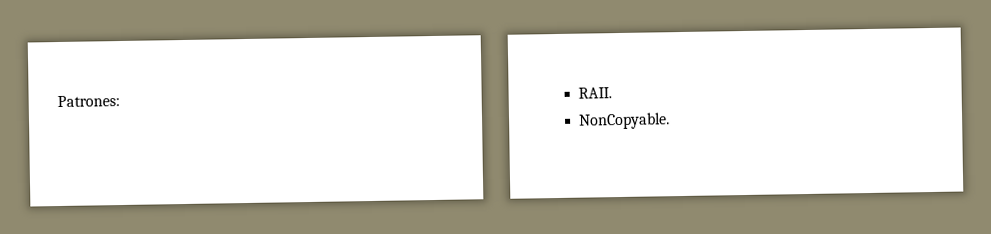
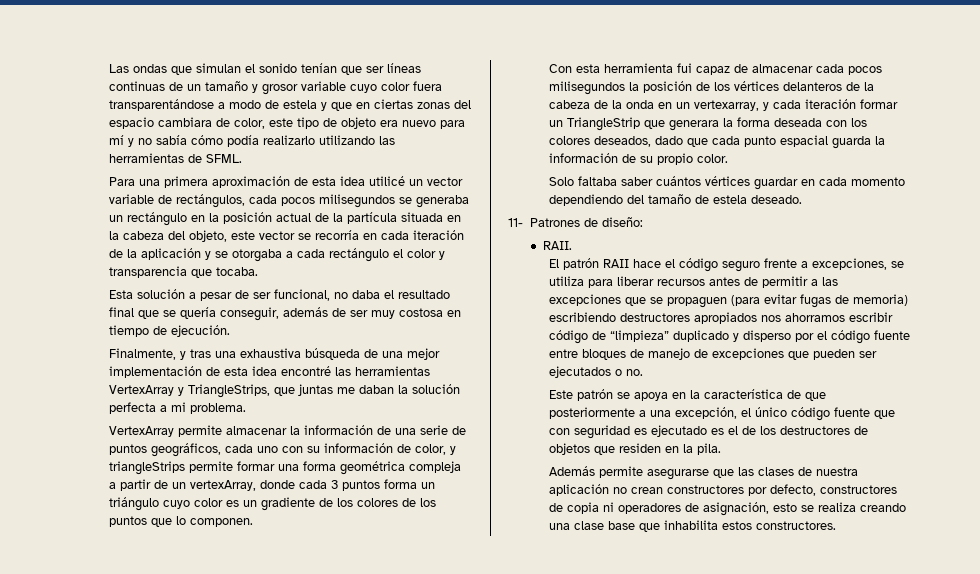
[57,95,120,108] [577,87,612,99] [577,112,670,130] Patrones: // RAII. // NonCopyable. -> [109,63,422,75] [109,81,443,95] [109,99,472,111] [109,117,466,129] [109,135,396,147] [109,153,243,163] [109,176,464,188] [109,194,470,208] [109,212,462,226] [109,230,465,242] [109,248,446,262] [109,266,259,278] [109,289,451,301] [109,307,462,321] [109,325,231,337] [109,348,441,360] [109,366,431,378] [109,384,461,398] [109,402,247,414] [109,425,467,437] [109,443,457,457] [109,461,462,475] [109,479,436,491] [109,497,437,511] [109,516,254,527] [549,63,883,75] [549,81,875,95] [549,99,899,111] [549,117,868,131] [549,135,886,149] [549,153,729,165] [549,176,906,190] [549,194,803,206] [508,217,643,227] [542,241,572,250] [549,258,905,272] [549,276,839,288] [549,294,909,308] [549,312,894,324] [549,330,911,344] [549,348,878,360] [549,366,644,378] [549,389,827,401] [549,407,896,421] [549,425,869,439] [549,443,722,455] [549,466,859,480] [549,484,898,496] [549,502,907,516] [549,520,837,532] Las ondas que simulan el sonido tenían que ser líneas continuas de un tamaño y grosor variable cuyo color fuera transparentándose a modo de estela y que en ciertas zonas del espacio cambiara de color, este tipo de objeto era nuevo para mí y no sabía cómo podía realizarlo utilizando las herramientas de SFML. // Para una primera aproximación de esta idea utilicé un vector variable de rectángulos, cada pocos milisegundos se generaba un rectángulo en la posición actual de la partícula situada en la cabeza del objeto, este vector se recorría en cada iteración de la aplicación y se otorgaba a cada rectángulo el color y transparencia que tocaba. // Esta solución a pesar de ser funcional, no daba el resultado final que se quería conseguir, además de ser muy costosa en tiempo de ejecución. // Finalmente, y tras una exhaustiva búsqueda de una mejor implementación de esta idea encontré las herramientas VertexArray y TriangleStrips, que juntas me daban la solución perfecta a mi problema. // VertexArray permite almacenar la información de una serie de puntos geográficos, cada uno con su información de color, y triangleStrips permite formar una forma geométrica compleja a partir de un vertexArray, donde cada 3 puntos forma un triángulo cuyo color es un gradiente de los colores de los puntos que lo componen. // Con esta herramienta fui capaz de almacenar cada pocos milisegundos la posición de los vértices delanteros de la cabeza de la onda en un vertexarray, y cada iteración formar un TriangleStrip que generara la forma deseada con los colores deseados, dado que cada punto espacial guarda la información de su propio color. // Solo faltaba saber cuántos vértices guardar en cada momento dependiendo del tamaño de estela deseado. // 11- Patrones de diseño: // RAII. // El patrón RAII hace el código seguro frente a excepciones, se utiliza para liberar recursos antes de permitir a las excepciones que se propaguen (para evitar fugas de memoria) escribiendo destructores apropiados nos ahorramos escribir código de “limpieza” duplicado y disperso por el código fuente entre bloques de manejo de excepciones que pueden ser ejecutados o no. // Este patrón se apoya en la característica de que posteriormente a una excepción, el único código fuente que con seguridad es ejecutado es el de los destructores de objetos que residen en la pila. // Además permite asegurarse que las clases de nuestra aplicación no crean constructores por defecto, constructores de copia ni operadores de asignación, esto se realiza creando una clase base que inhabilita estos constructores.

